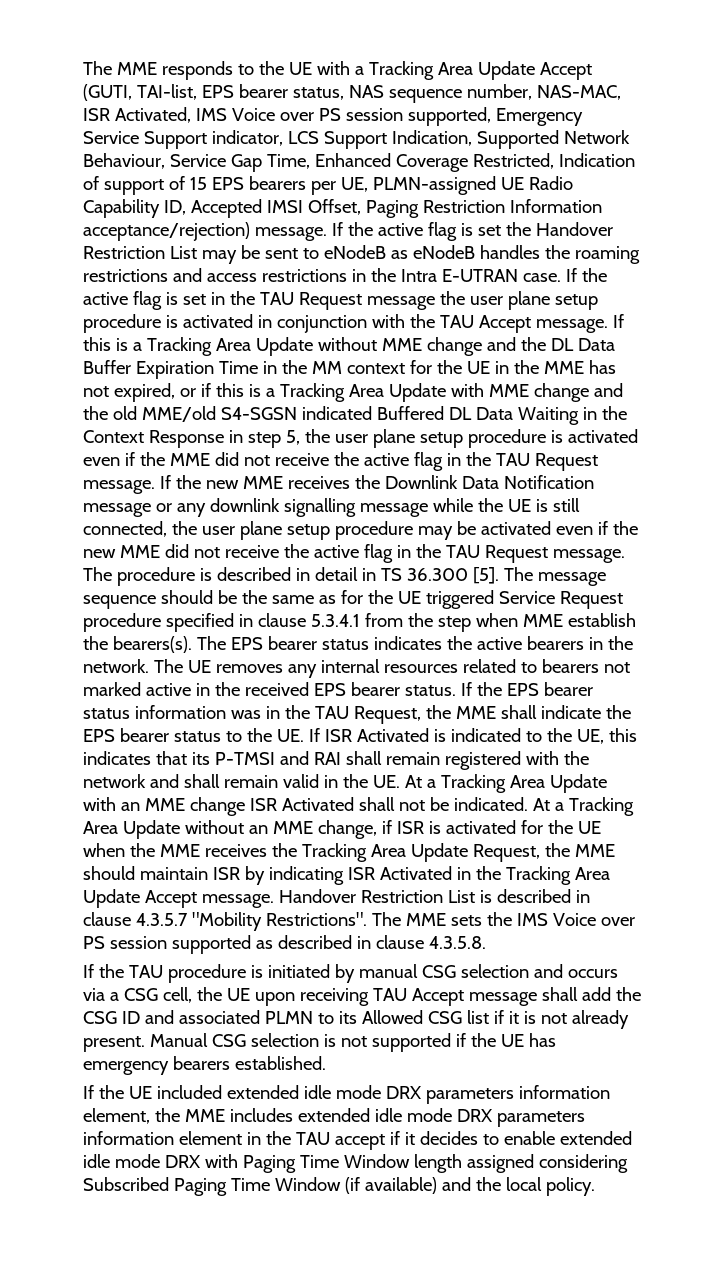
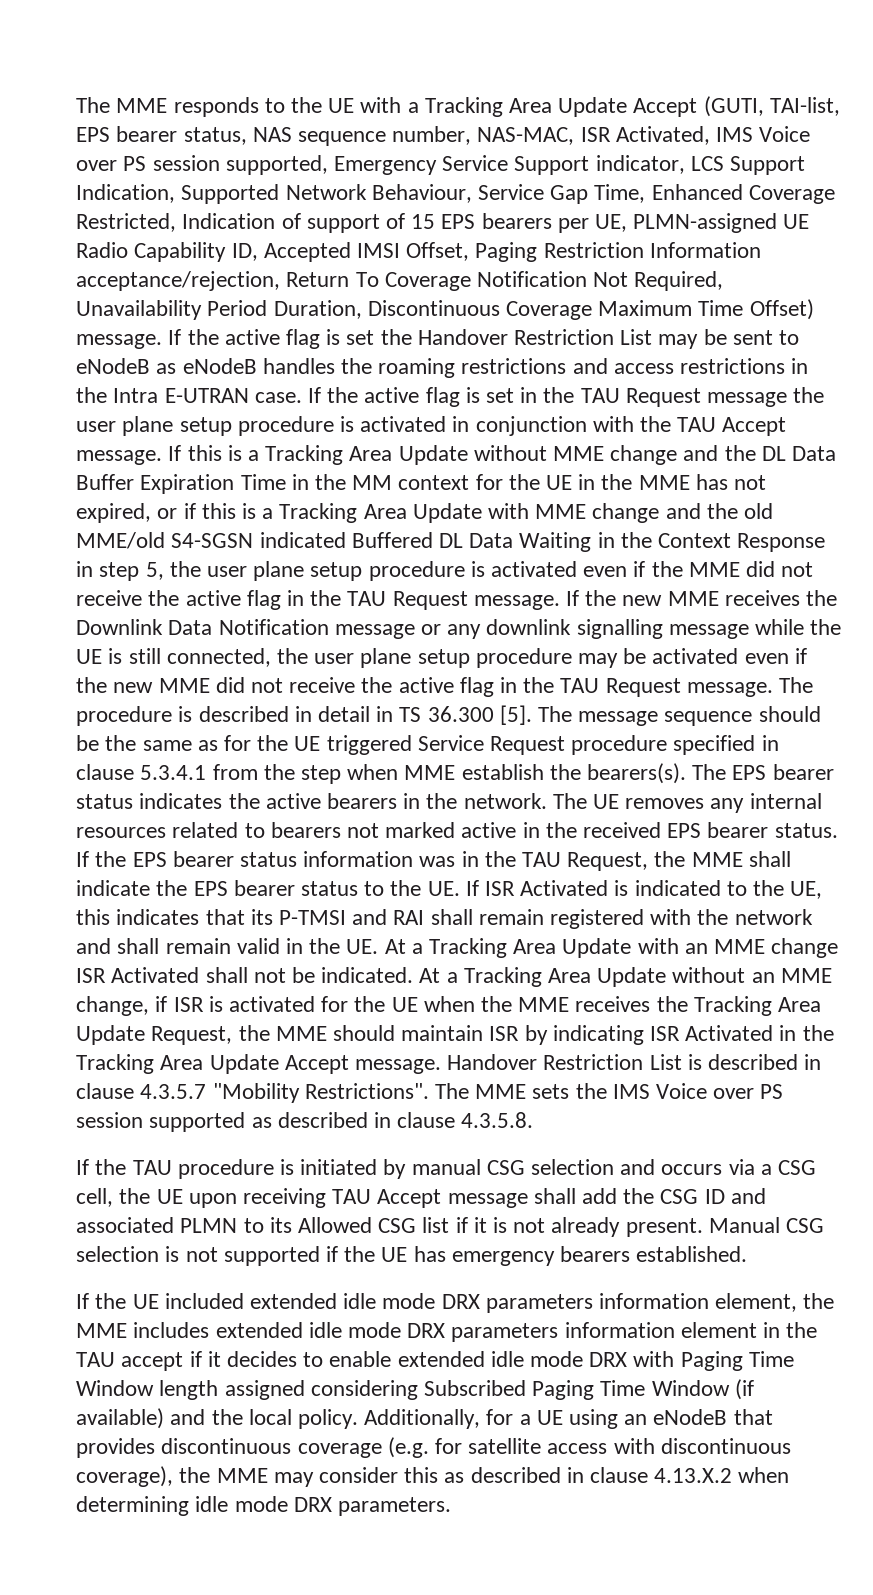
[82,222,250,241] acceptance/rejection) -> [76,271,724,291] [76,299,814,320] acceptance/rejection, Return To Coverage Notification Not Required, Unavailability Period Duration, Discontinuous Coverage Maximum Time Offset)
(595, 1186) none -> [364,1409,773,1429] [76,1437,791,1458] [76,1466,790,1487] [76,1496,451,1516] Additionally, for a UE using an eNodeB that provides discontinuous coverage (e.g. for satellite access with discontinuous coverage), the MME may consider this as described in clause 4.13.X.2 when determining idle mode DRX parameters.

